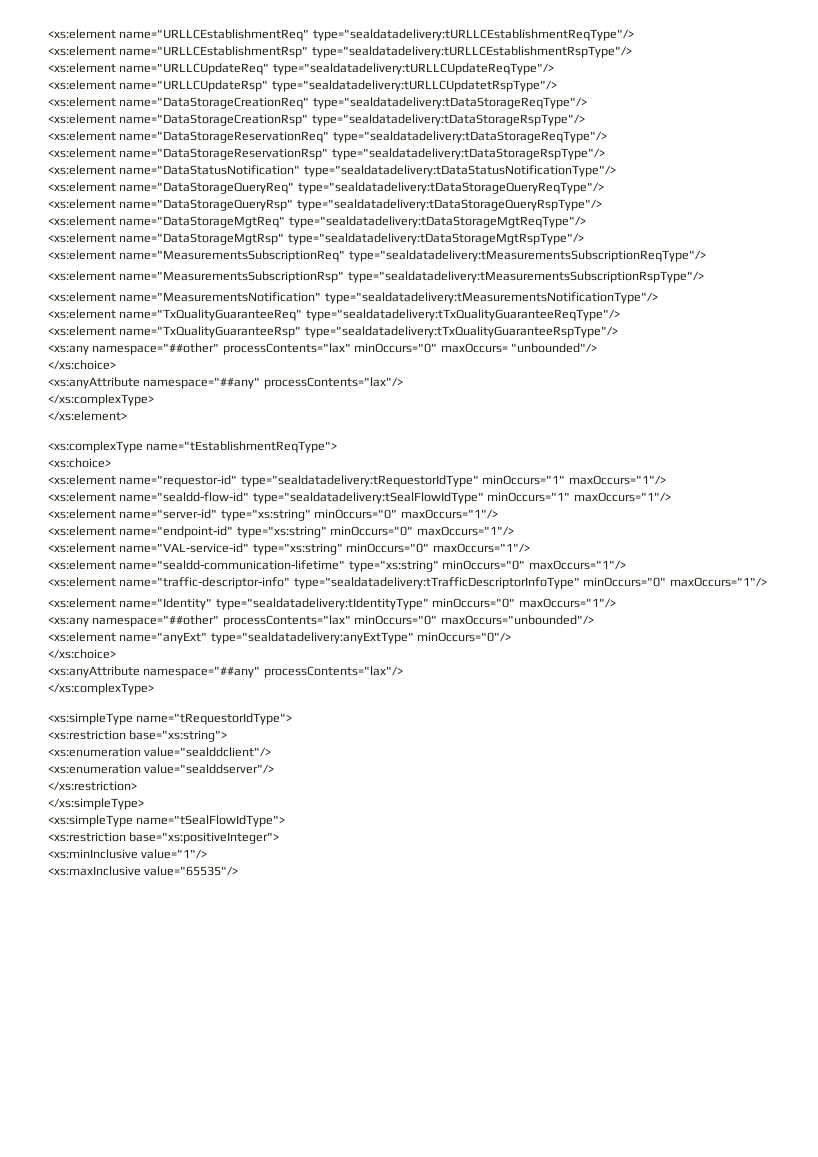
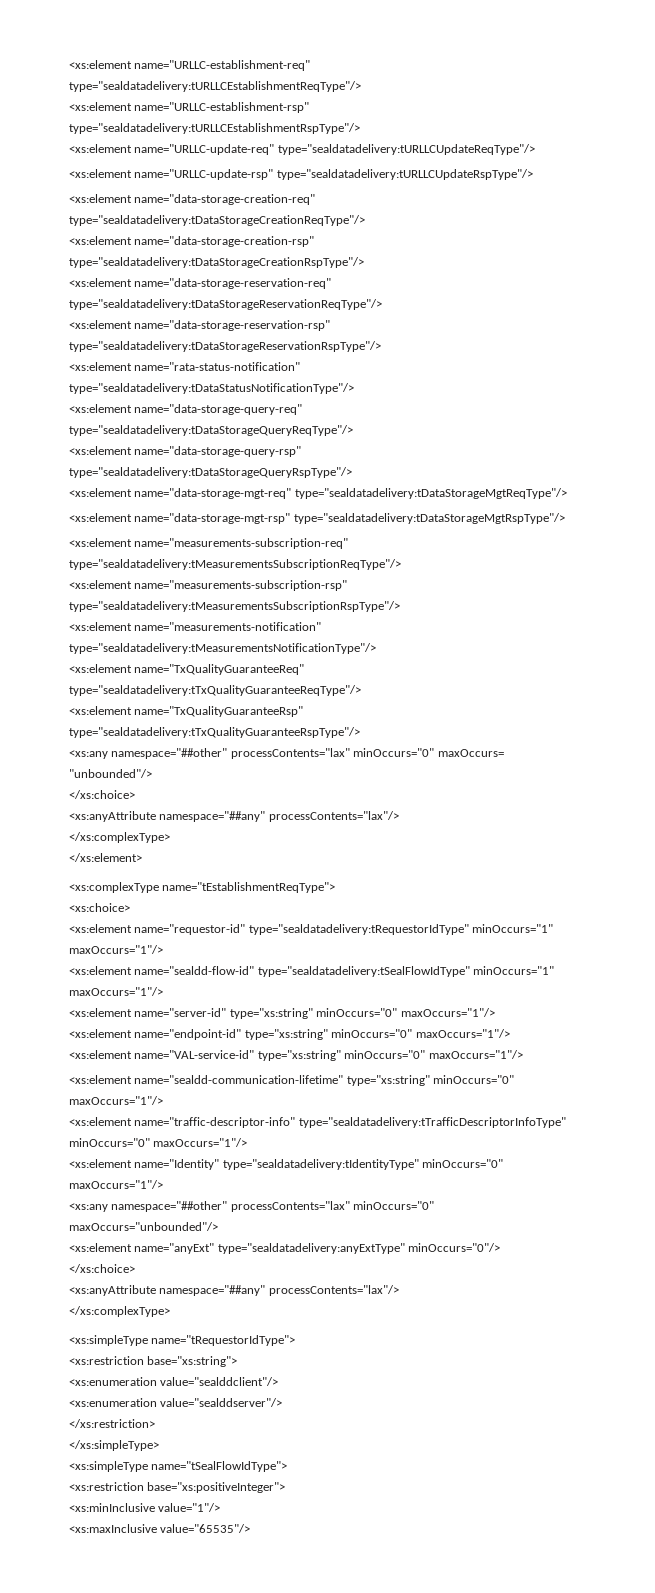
[48,29,310,41] <xs:element name="URLLCEstablishmentReq" -> [69,60,311,71] <xs:element name="URLLC-establishment-req"
[119,46,309,58] name="URLLCEstablishmentRsp" -> [134,102,310,113] name="URLLC-establishment-rsp"
[119,63,270,75] name="URLLCUpdateReq" -> [134,144,275,155] name="URLLC-update-req"
[119,80,557,92] [48,97,587,109] [48,114,585,126] [48,131,607,143] [48,148,605,160] [48,165,301,175] name="URLLCUpdateRsp" type="sealdatadelivery:tURLLCUpdatetRspType"/> // <xs:element name="DataStorageCreationReq" type="sealdatadelivery:tDataStorageReqType"/> // <xs:element name="DataStorageCreationRsp" type="sealdatadelivery:tDataStorageRspType"/> // <xs:element name="DataStorageReservationReq" type="sealdatadelivery:tDataStorageReqType"/> // <xs:element name="DataStorageReservationRsp" type="sealdatadelivery:tDataStorageRspType"/> // <xs:element name="DataStatusNotification" -> [134,169,533,180] [69,194,316,205] [69,215,365,226] [69,236,315,247] [69,257,364,268] [69,278,332,289] [69,299,382,310] [69,320,331,331] [69,341,381,352] [69,362,301,371] name="URLLC-update-rsp" type="sealdatadelivery:tURLLCUpdateRspType"/> // <xs:element name="data-storage-creation-req" type="sealdatadelivery:tDataStorageCreationReqType"/> // <xs:element name="data-storage-creation-rsp" type="sealdatadelivery:tDataStorageCreationRspType"/> // <xs:element name="data-storage-reservation-req" type="sealdatadelivery:tDataStorageReservationReqType"/> // <xs:element name="data-storage-reservation-rsp" type="sealdatadelivery:tDataStorageReservationRspType"/> // <xs:element name="rata-status-notification"
[119,182,295,194] name="DataStorageQueryReq" -> [134,404,303,415] name="data-storage-query-req"
[119,199,294,211] name="DataStorageQueryRsp" -> [134,446,302,457] name="data-storage-query-rsp"
[119,216,286,228] name="DataStorageMgtReq" -> [134,488,292,499] name="data-storage-mgt-req"
[119,233,285,245] name="DataStorageMgtRsp" -> [134,513,291,524] name="data-storage-mgt-rsp"
[119,250,346,262] name="MeasurementsSubscriptionReq" -> [134,538,349,549] name="measurements-subscription-req"
[119,271,345,283] name="MeasurementsSubscriptionRsp" -> [134,580,348,591] name="measurements-subscription-rsp"
[119,292,322,302] name="MeasurementsNotification" -> [134,622,322,631] name="measurements-notification"

